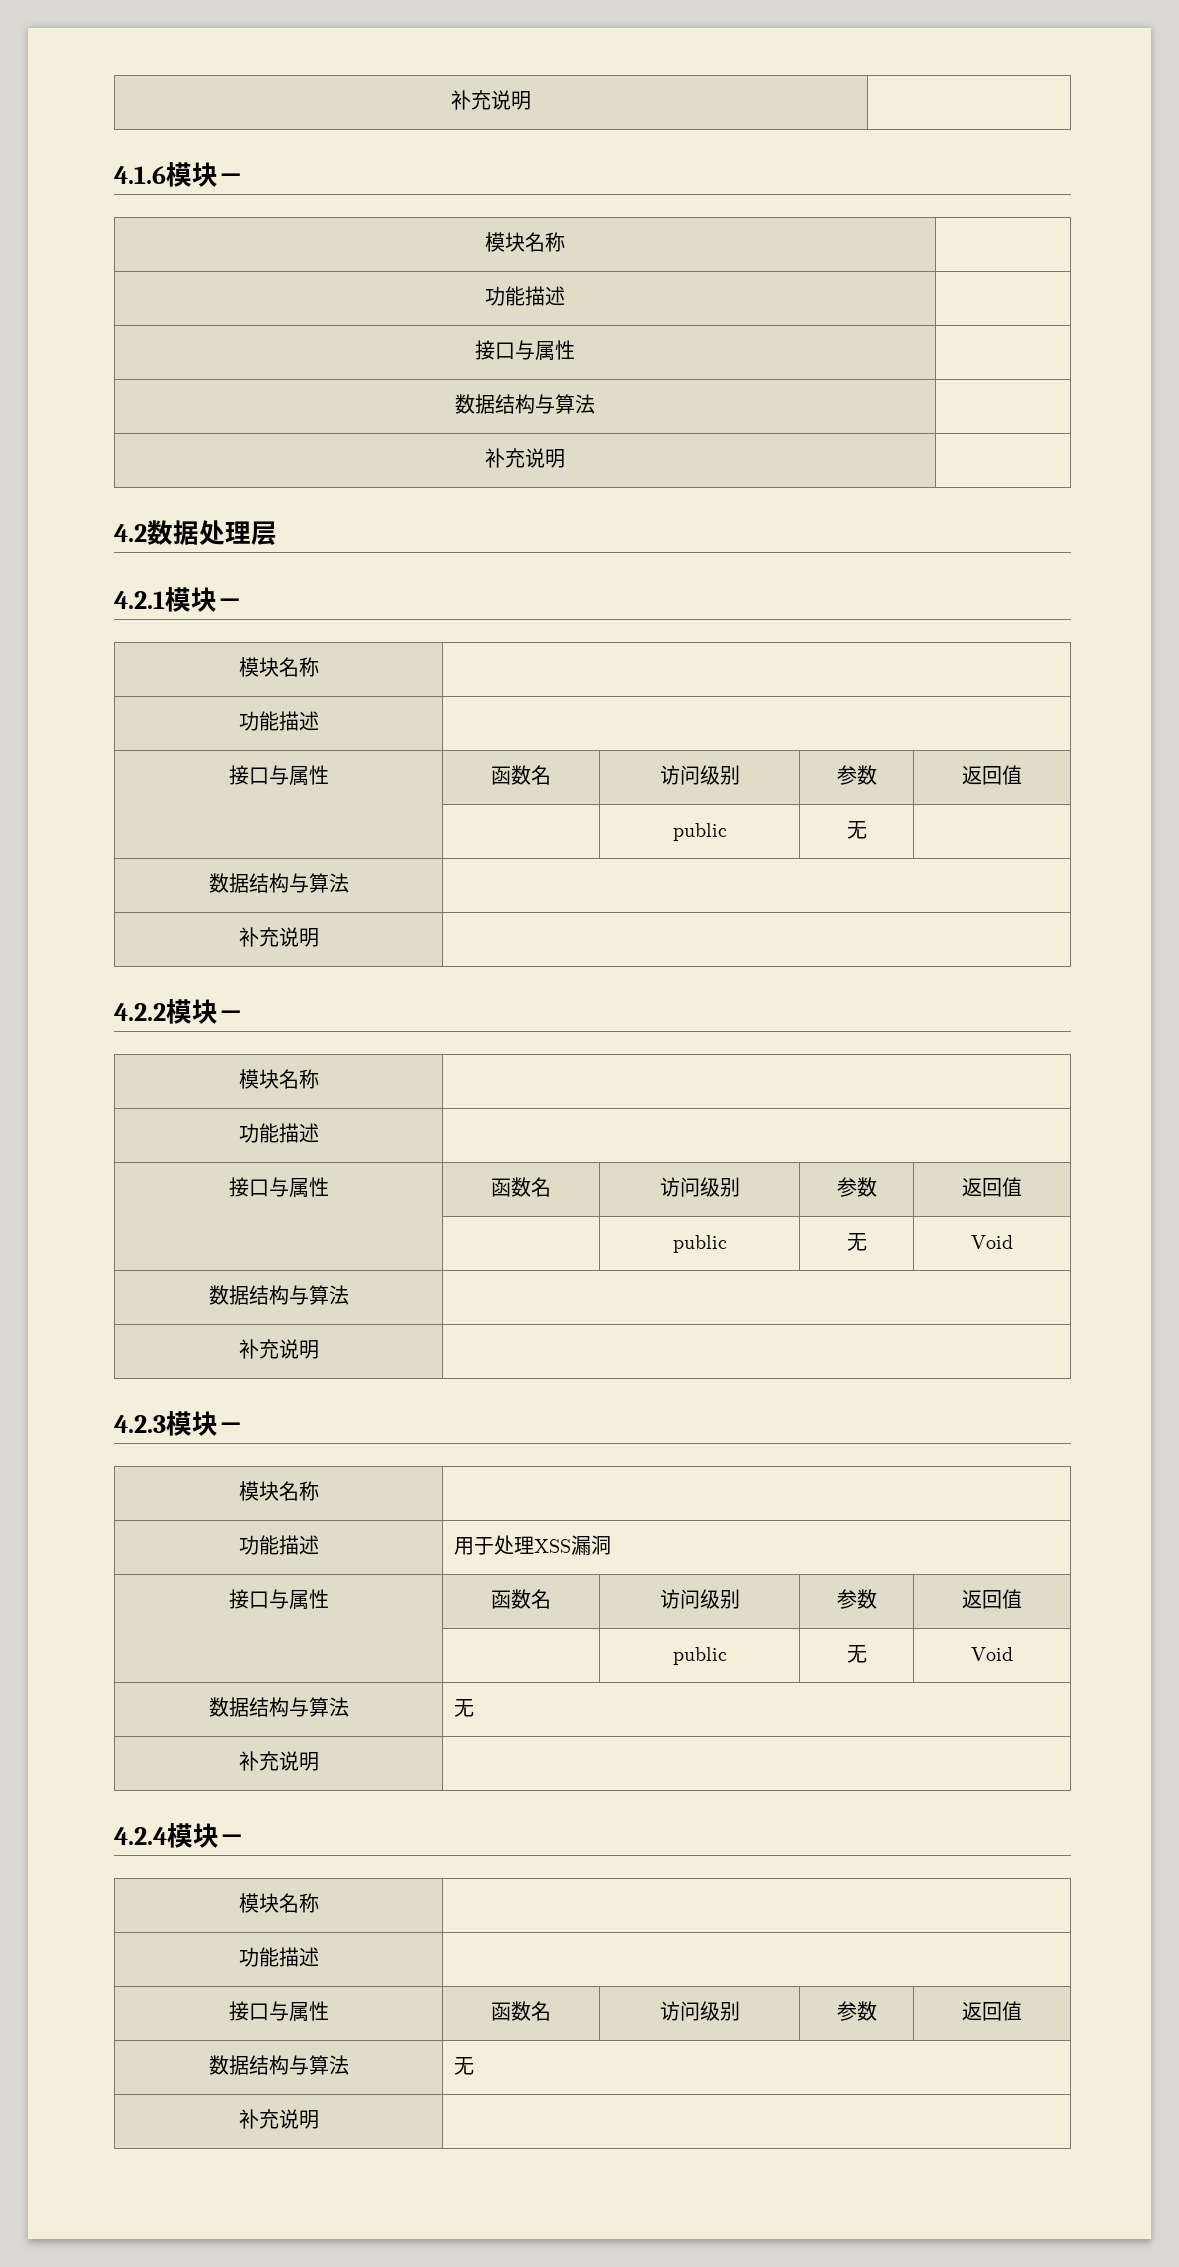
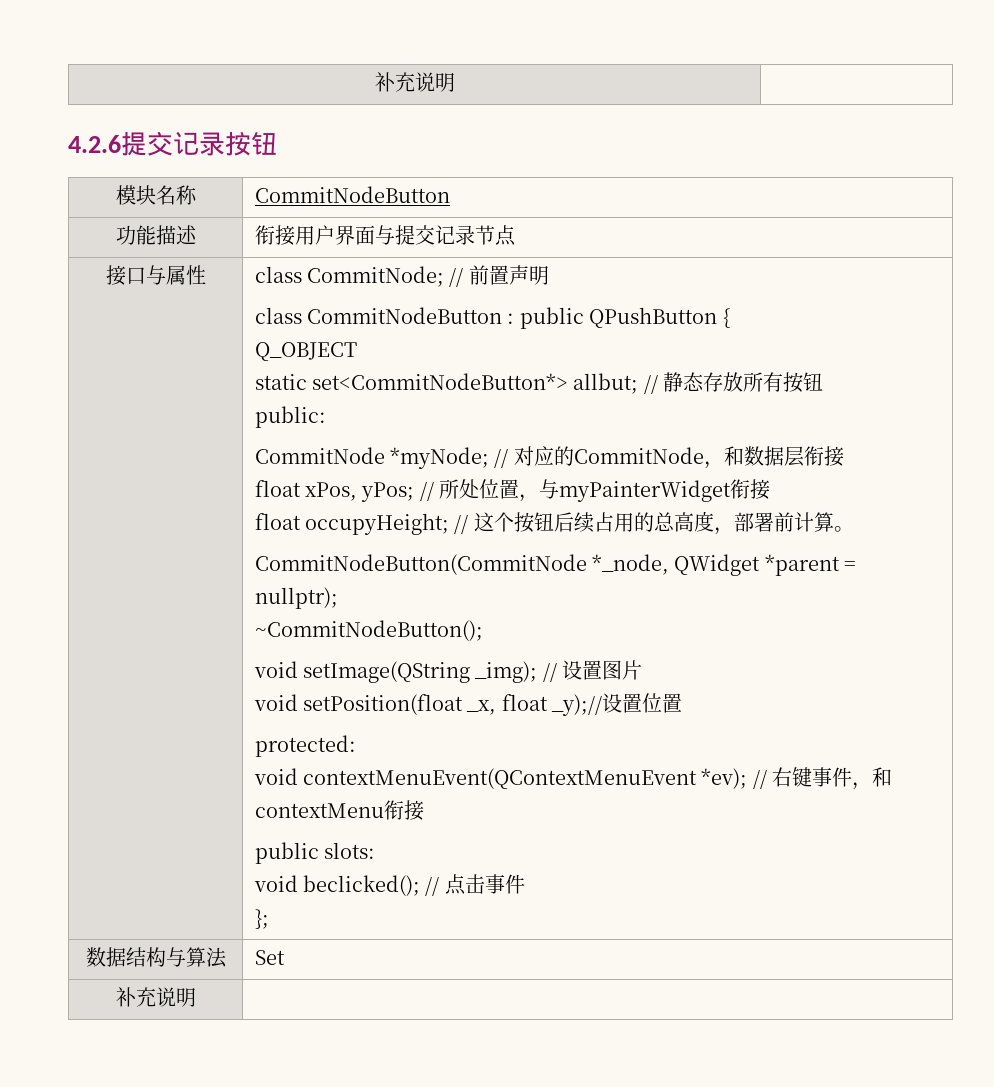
[451,90,531,110] [114,162,244,187] [485,232,565,252] [485,286,565,306] [475,340,575,361] [455,394,595,414] [485,448,565,468] [114,520,277,546] [114,587,243,612] [238,657,319,677] [238,711,319,731] [228,765,329,786] [491,765,551,785] [659,765,740,785] [836,765,877,785] [962,765,1022,785] [672,823,727,841] [846,821,867,839] [208,873,349,893] [238,927,319,947] [114,999,244,1024] [238,1069,319,1089] [238,1123,319,1143] [228,1177,329,1198] [491,1177,551,1197] [659,1177,740,1197] [836,1177,877,1197] [962,1177,1022,1197] [672,1235,727,1253] [846,1233,867,1251] [971,1235,1013,1249] [208,1285,349,1305] [238,1339,319,1359] [114,1411,244,1436] [238,1481,319,1501] [238,1535,319,1555] [453,1535,611,1555] [228,1589,329,1610] [491,1589,551,1609] [659,1589,740,1609] [836,1589,877,1609] [962,1589,1022,1609] [672,1647,727,1665] [846,1645,867,1663] [971,1647,1013,1661] [208,1697,349,1717] [453,1699,474,1717] [238,1751,319,1771] [114,1823,245,1848] [238,1893,319,1913] [238,1947,319,1967] [228,2001,329,2022] [491,2001,551,2021] [659,2001,740,2021] [836,2001,877,2021] [962,2001,1022,2021] [208,2055,349,2075] [453,2057,474,2075] [238,2109,319,2129] 补充说明 | // 4.1.6模块－ // 模块名称 | // 功能描述 | // 接口与属性 | // 数据结构与算法 | // 补充说明 | // 4.2数据处理层 // 4.2.1模块－ // 模块名称 | // 功能描述 | // 接口与属性 | 函数名 | 访问级别 | 参数 | 返回值 // | | public | 无 | // 数据结构与算法 | // 补充说明 | // 4.2.2模块－ // 模块名称 | // 功能描述 | // 接口与属性 | 函数名 | 访问级别 | 参数 | 返回值 // | | public | 无 | Void // 数据结构与算法 | // 补充说明 | // 4.2.3模块－ // 模块名称 | // 功能描述 | 用于处理XSS漏洞 // 接口与属性 | 函数名 | 访问级别 | 参数 | 返回值 // | | public | 无 | Void // 数据结构与算法 | 无 // 补充说明 | // 4.2.4模块－ // 模块名称 | // 功能描述 | // 接口与属性 | 函数名 | 访问级别 | 参数 | 返回值 // 数据结构与算法 | 无 // 补充说明 | -> [374,72,455,92] [68,131,277,156] [115,185,197,205] [254,186,450,203] [115,225,197,245] [254,225,516,246] [105,265,206,286] [254,265,549,287] [254,307,730,329] [254,342,357,361] [254,372,824,394] [254,406,326,428] [254,446,844,469] [254,479,771,502] [254,511,854,535] [254,554,857,576] [254,587,338,609] [254,620,483,641] [253,660,643,683] [253,693,683,716] [254,735,356,757] [253,767,893,790] [254,800,424,821] [254,842,375,864] [253,874,525,896] [254,909,269,929] [85,947,227,968] [254,950,285,965] [115,987,196,1007] 补充说明 | // 4.2.6提交记录按钮 // 模块名称 | CommitNodeButton // 功能描述 | 衔接用户界面与提交记录节点 // 接口与属性 | class CommitNode; // 前置声明 // class CommitNodeButton : public QPushButton { // Q_OBJECT // static set<CommitNodeButton*> allbut; // 静态存放所有按钮 // public: // CommitNode *myNode; // 对应的CommitNode，和数据层衔接 // float xPos, yPos; // 所处位置，与myPainterWidget衔接 // float occupyHeight; // 这个按钮后续占用的总高度，部署前计算。 // CommitNodeButton(CommitNode *_node, QWidget *parent = nullptr); // ~CommitNodeButton(); // void setImage(QString _img); // 设置图片 // void setPosition(float _x, float _y);//设置位置 // protected: // void contextMenuEvent(QContextMenuEvent *ev); // 右键事件，和contextMenu衔接 // public slots: // void beclicked(); // 点击事件 // }; // 数据结构与算法 | Set // 补充说明 |

